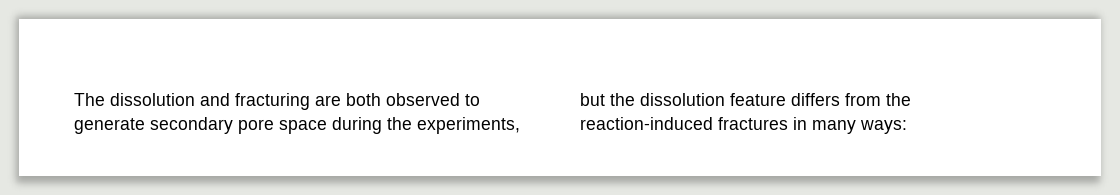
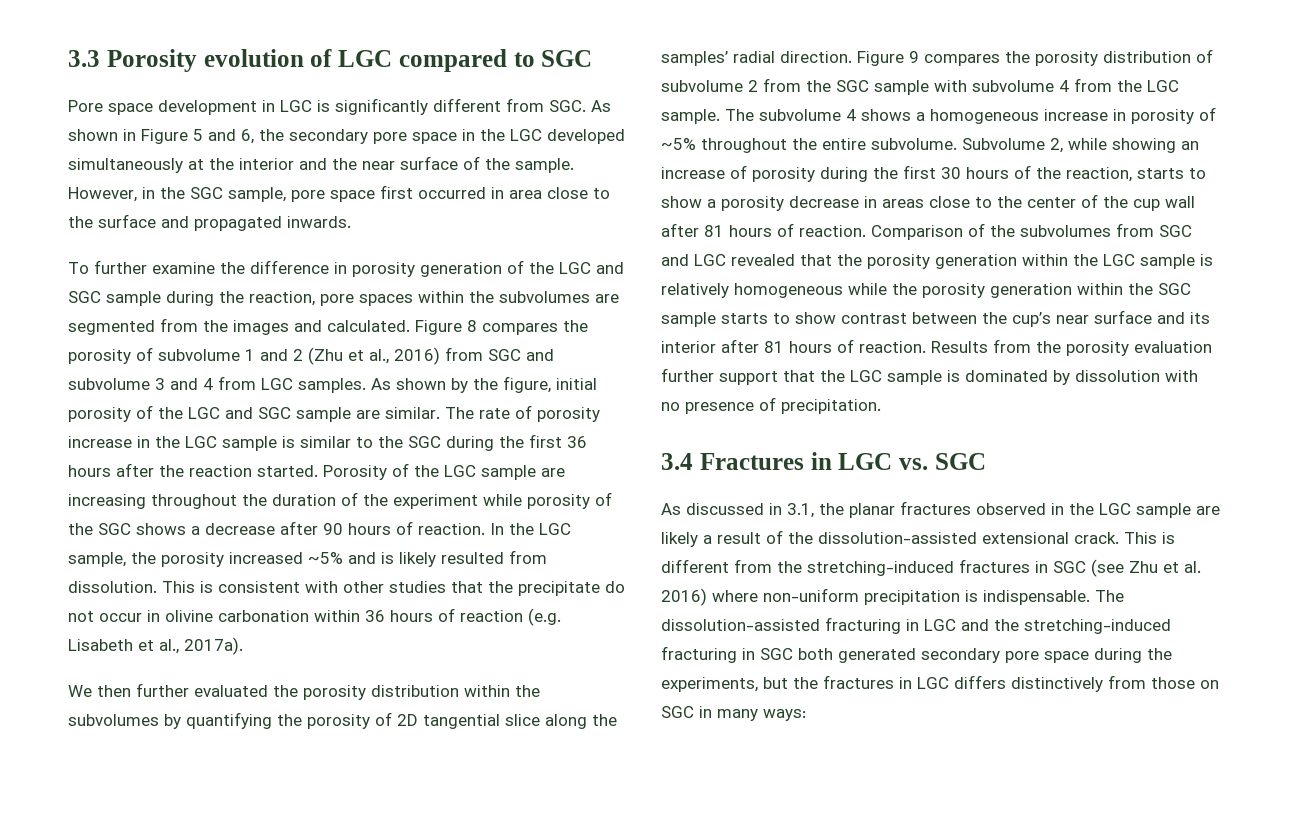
[74,93,480,110] [74,118,145,134] The dissolution and fracturing are both observed to generate -> [68,49,593,72] [68,98,611,115] [68,129,625,144] [68,156,574,173] [68,185,610,202] [68,214,351,231] [68,260,624,277] [68,291,619,306] [68,318,588,335] [68,347,554,365] [68,376,597,393] [68,405,600,422] [68,434,587,451] [68,463,565,480] [68,492,612,509] [68,521,571,535] [68,550,547,567] [68,581,625,596] [68,608,561,626] [68,637,243,655] [68,683,540,700] [68,712,617,729] [661,49,1213,66] [661,78,1179,95] [661,107,1216,124] [661,138,1199,153] [661,165,1206,182] [661,194,1195,211] [661,223,1192,240] [661,254,1213,269] [661,283,1191,298] [661,310,1210,327] [661,339,1212,356] [661,368,1198,385] [661,397,881,414] [661,452,986,470] [661,501,1220,518] [661,530,1175,547] [661,559,1201,577] [661,588,1124,606] [661,617,1171,634] [661,646,916,663] 3.3 Porosity evolution of LGC compared to SGC // Pore space development in LGC is significantly different from SGC. As shown in Figure 5 and 6, the secondary pore space in the LGC developed simultaneously at the interior and the near surface of the sample. However, in the SGC sample, pore space first occurred in area close to the surface and propagated inwards. // To further examine the difference in porosity generation of the LGC and SGC sample during the reaction, pore spaces within the subvolumes are segmented from the images and calculated. Figure 8 compares the porosity of subvolume 1 and 2 (Zhu et al., 2016) from SGC and subvolume 3 and 4 from LGC samples. As shown by the figure, initial porosity of the LGC and SGC sample are similar. The rate of porosity increase in the LGC sample is similar to the SGC during the first 36 hours after the reaction started. Porosity of the LGC sample are increasing throughout the duration of the experiment while porosity of the SGC shows a decrease after 90 hours of reaction. In the LGC sample, the porosity increased ~5% and is likely resulted from dissolution. This is consistent with other studies that the precipitate do not occur in olivine carbonation within 36 hours of reaction (e.g. Lisabeth et al., 2017a). // We then further evaluated the porosity distribution within the subvolumes by quantifying the porosity of 2D tangential slice along the samples’ radial direction. Figure 9 compares the porosity distribution of subvolume 2 from the SGC sample with subvolume 4 from the LGC sample. The subvolume 4 shows a homogeneous increase in porosity of ~5% throughout the entire subvolume. Subvolume 2, while showing an increase of porosity during the first 30 hours of the reaction, starts to show a porosity decrease in areas close to the center of the cup wall after 81 hours of reaction. Comparison of the subvolumes from SGC and LGC revealed that the porosity generation within the LGC sample is relatively homogeneous while the porosity generation within the SGC sample starts to show contrast between the cup’s near surface and its interior after 81 hours of reaction. Results from the porosity evaluation further support that the LGC sample is dominated by dissolution with no presence of precipitation. // 3.4 Fractures in LGC vs. SGC // As discussed in 3.1, the planar fractures observed in the LGC sample are likely a result of the dissolution-assisted extensional crack. This is different from the stretching-induced fractures in SGC (see Zhu et al. 2016) where non-uniform precipitation is indispensable. The dissolution-assisted fracturing in LGC and the stretching-induced fracturing in SGC both generated
[640,93,911,106] [580,117,788,130] dissolution feature differs from the reaction-induced fractures -> [823,675,1219,692] [661,706,694,718] fractures in LGC differs distinctively from those on SGC

